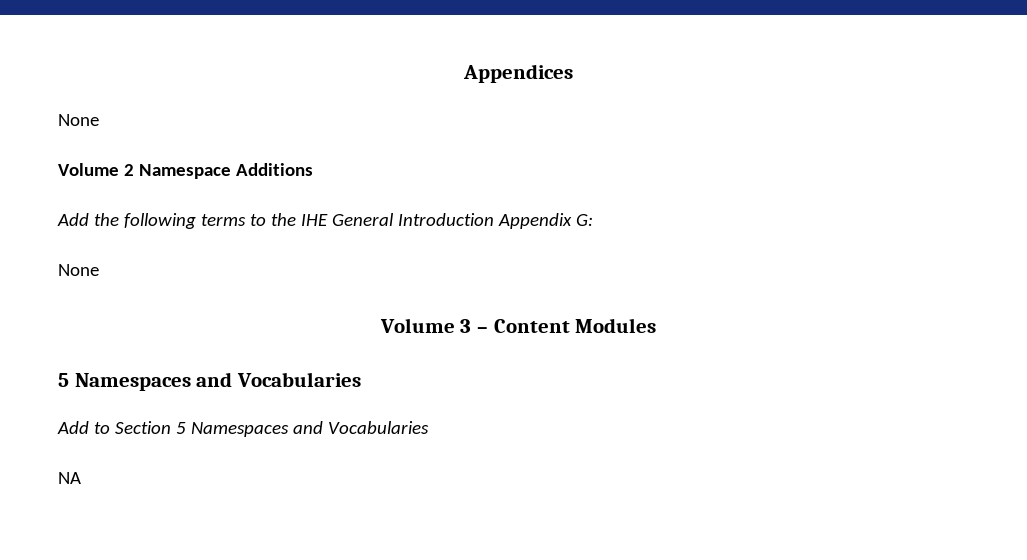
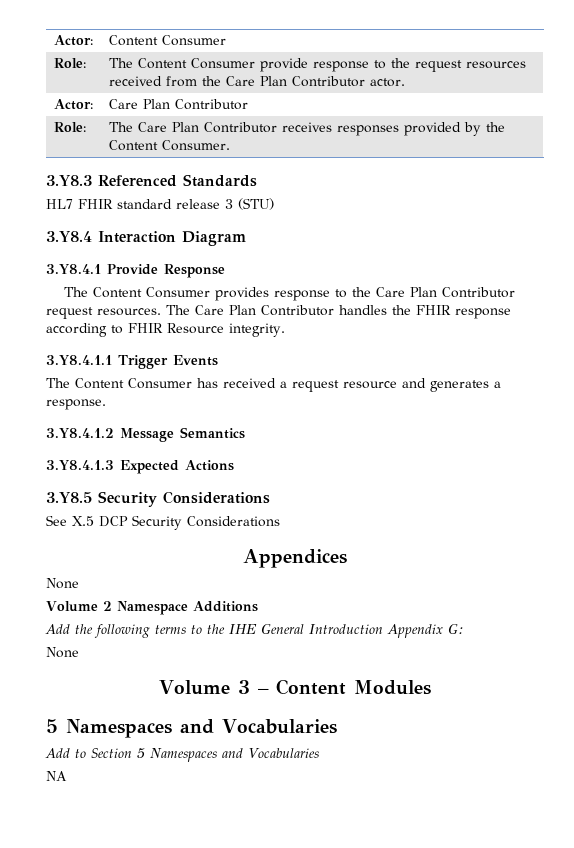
(463, 73) none -> [53,35,93,46] [108,35,226,46] [53,58,86,68] [108,58,526,72] [108,76,405,87] [53,99,93,110] [108,99,248,110] [53,122,86,132] [108,122,505,136] [108,140,230,151] [46,174,257,187] [46,198,274,210] [46,231,246,246] [46,264,225,278] [64,287,516,301] [46,305,511,319] [46,323,285,337] [46,355,218,369] [46,378,501,392] [46,399,106,410] [46,427,245,442] [46,460,234,474] [46,491,270,507] [46,515,280,530] Actor: | Content Consumer // Role: | The Content Consumer provide response to the request resources received from the Care Plan Contributor actor. // Actor: | Care Plan Contributor // Role: | The Care Plan Contributor receives responses provided by the Content Consumer. // 3.Y8.3 Referenced Standards // HL7 FHIR standard release 3 (STU) // 3.Y8.4 Interaction Diagram // 3.Y8.4.1 Provide Response // The Content Consumer provides response to the Care Plan Contributor request resources. The Care Plan Contributor handles the FHIR response according to FHIR Resource integrity. // 3.Y8.4.1.1 Trigger Events // The Content Consumer has received a request resource and generates a response. // 3.Y8.4.1.2 Message Semantics // 3.Y8.4.1.3 Expected Actions // 3.Y8.5 Security Considerations // See X.5 DCP Security Considerations //

